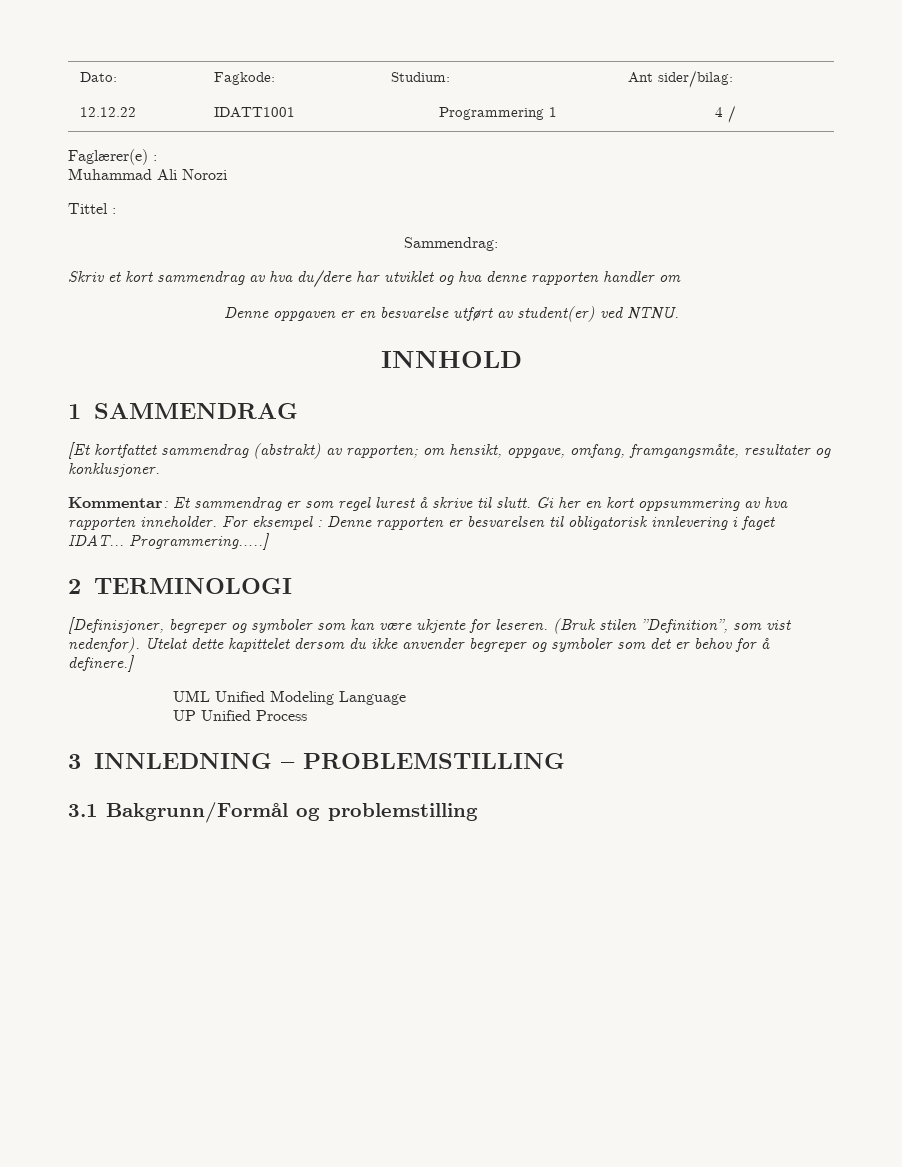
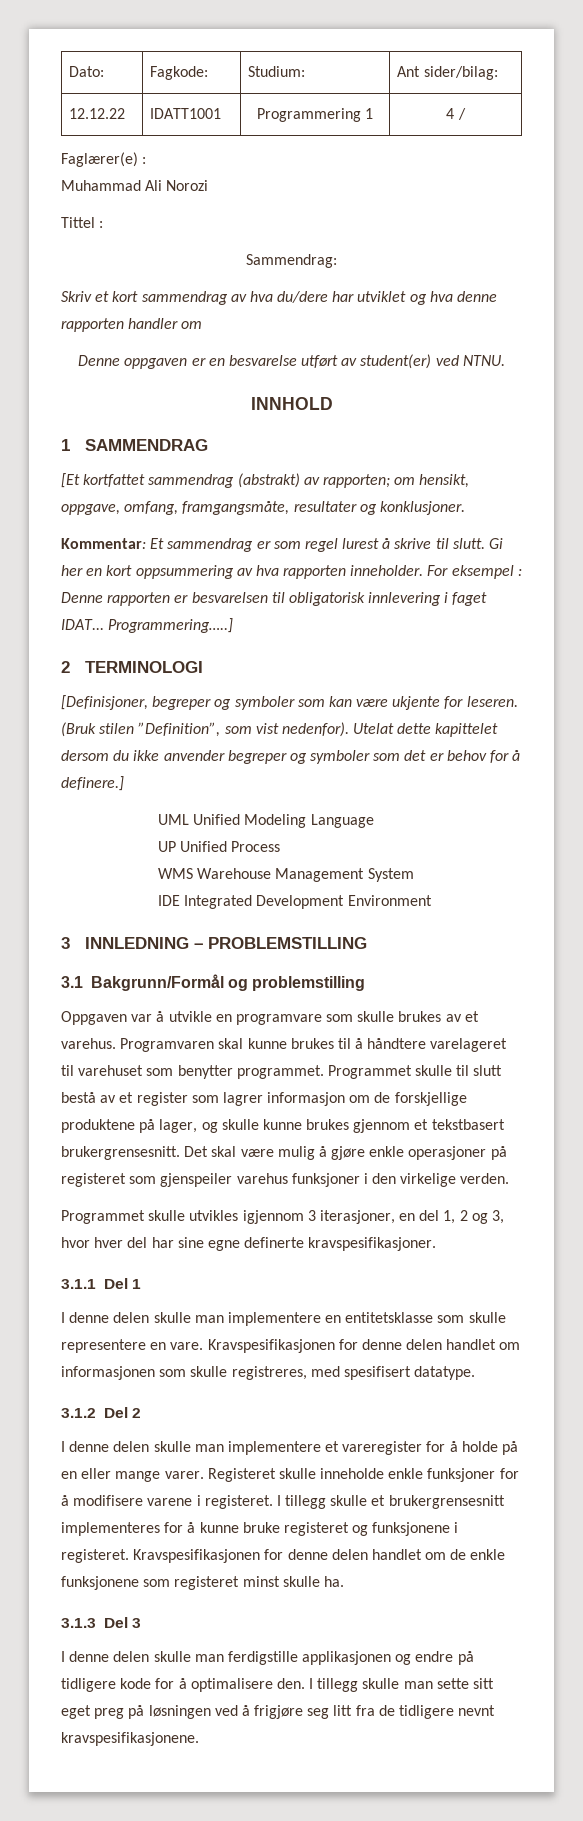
(308, 715) none -> [158,868,414,882] [158,895,432,909] // WMS Warehouse Management System // IDE Integrated Development Environment
(478, 812) none -> [61,1011,479,1025] [61,1038,508,1052] [61,1065,503,1079] [61,1092,467,1106] [61,1119,505,1133] [61,1146,507,1160] [61,1173,510,1187] [61,1210,505,1224] [61,1237,437,1251] [61,1278,141,1289] [61,1312,506,1326] [61,1339,521,1353] [61,1366,476,1380] [61,1407,141,1418] [61,1441,519,1455] [61,1468,519,1482] [61,1495,505,1509] [61,1522,459,1536] [61,1549,506,1563] [61,1576,344,1590] [61,1617,141,1628] [61,1651,474,1665] [61,1678,495,1692] [61,1705,496,1719] [61,1732,199,1746] // Oppgaven var å utvikle en programvare som skulle brukes av et varehus. Programvaren skal kunne brukes til å håndtere varelageret til varehuset som benytter programmet. Programmet skulle til slutt bestå av et register som lagrer informasjon om de forskjellige produktene på lager, og skulle kunne brukes gjennom et tekstbasert brukergrensesnitt. Det skal være mulig å gjøre enkle operasjoner på registeret som gjenspeiler varehus funksjoner i den virkelige verden. // Programmet skulle utvikles igjennom 3 iterasjoner, en del 1, 2 og 3, hvor hver del har sine egne definerte kravspesifikasjoner. // 3.1.1 Del 1 // I denne delen skulle man implementere en entitetsklasse som skulle representere en vare. Kravspesifikasjonen for denne delen handlet om informasjonen som skulle registreres, med spesifisert datatype. // 3.1.2 Del 2 // I denne delen skulle man implementere et vareregister for å holde på en eller mange varer. Registeret skulle inneholde enkle funksjoner for å modifisere varene i registeret. I tillegg skulle et brukergrensesnitt implementeres for å kunne bruke registeret og funksjonene i registeret. Kravspesifikasjonen for denne delen handlet om de enkle funksjonene som registeret minst skulle ha. // 3.1.3 Del 3 // I denne delen skulle man ferdigstille applikasjonen og endre på tidligere kode for å optimalisere den. I tillegg skulle man sette sitt eget preg på løsningen ved å frigjøre seg litt fra de tidligere nevnt kravspesifikasjonene.

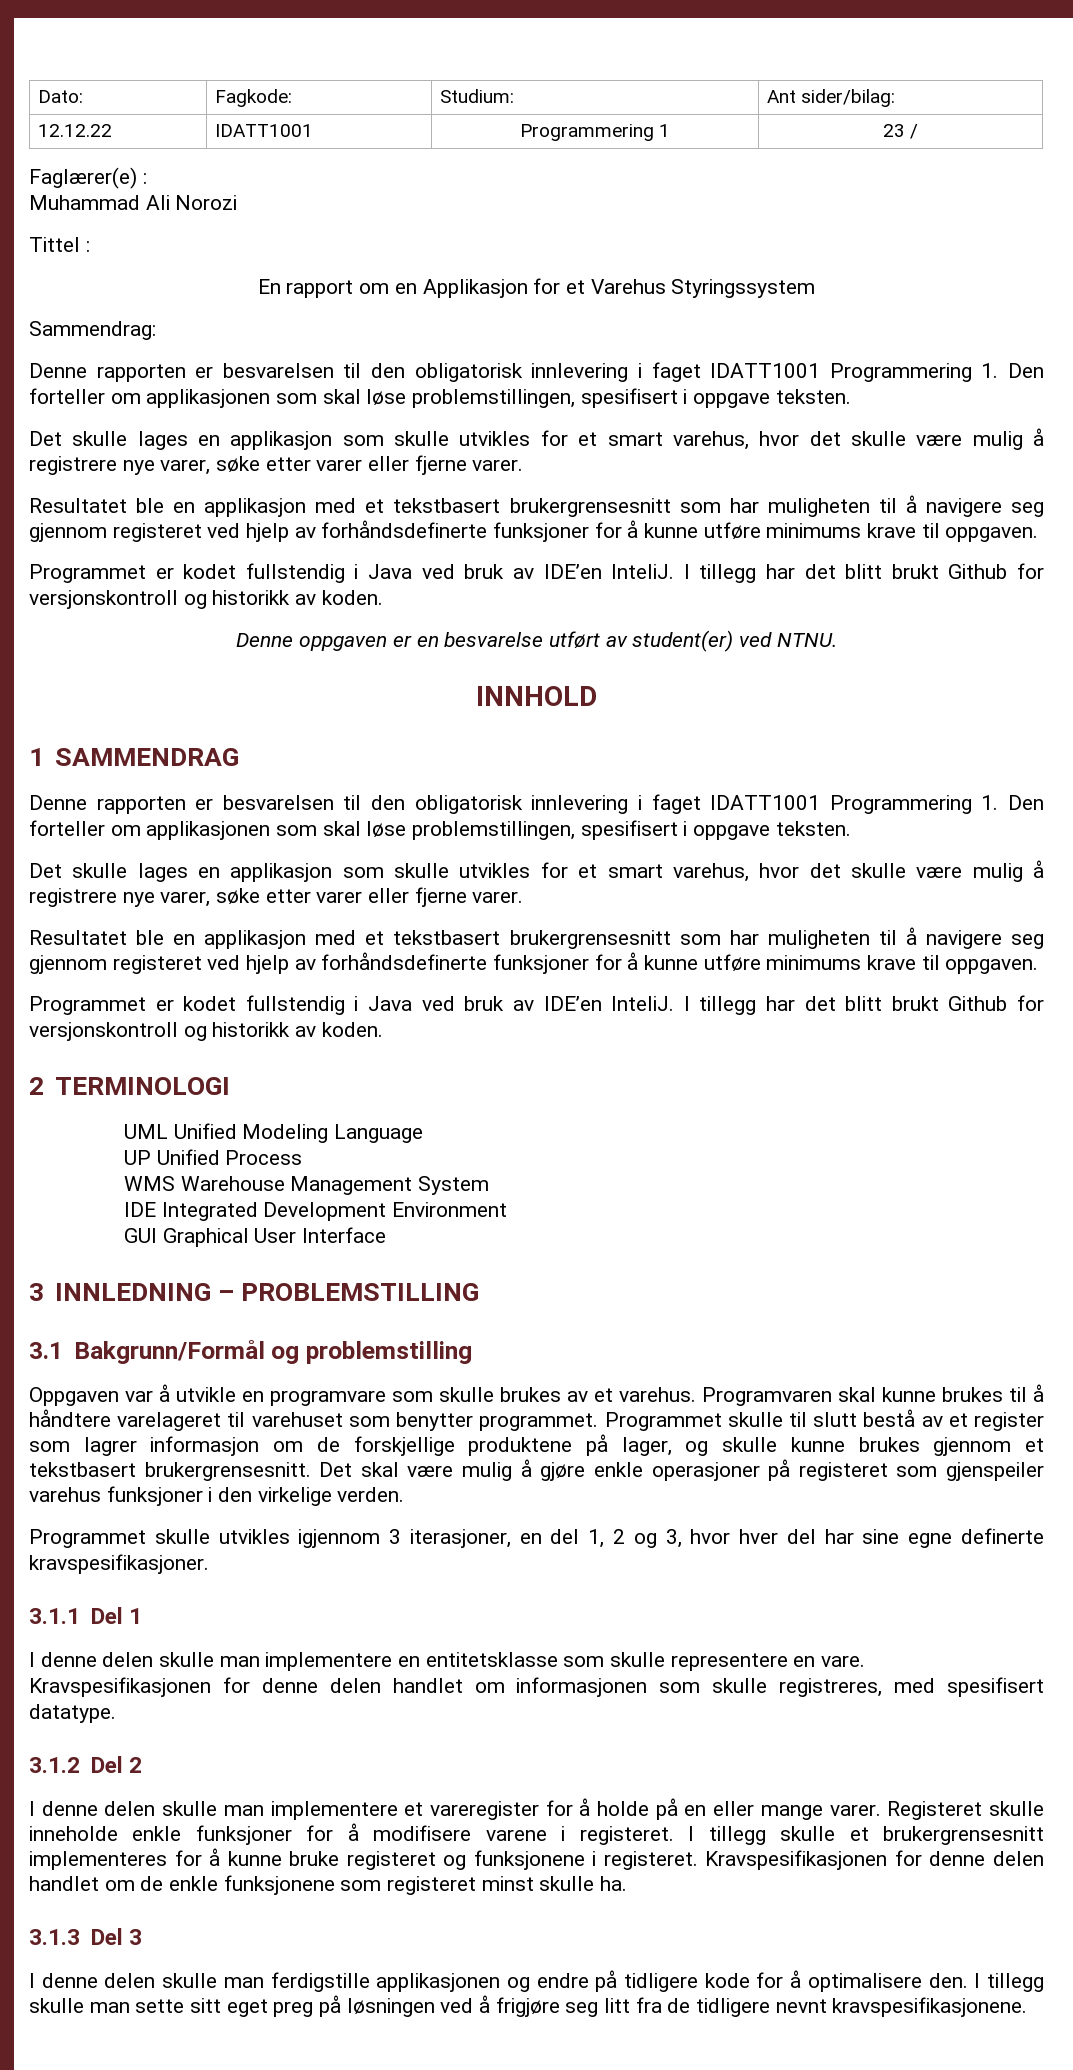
[446,108,455,119] 4 -> [882,124,905,137] 23
[246,254,337,268] [61,291,498,305] [61,318,203,332] Sammendrag: // Skriv et kort sammendrag av hva du/dere har utviklet og hva denne rapporten handler om -> [257,278,816,298] [29,321,156,340] [29,362,1045,382] [29,388,851,408] [29,428,1045,450] [29,455,524,475] [29,495,1044,517] [29,520,1039,542] [29,563,1044,583] [29,590,383,609] En rapport om en Applikasjon for et Varehus Styringssystem // Sammendrag: // Denne rapporten er besvarelsen til den obligatorisk innlevering i faget IDATT1001 Programmering 1. Den forteller om applikasjonen som skal løse problemstillingen, spesifisert i oppgave teksten. // Det skulle lages en applikasjon som skulle utvikles for et smart varehus, hvor det skulle være mulig å registrere nye varer, søke etter varer eller fjerne varer. // Resultatet ble en applikasjon med et tekstbasert brukergrensesnitt som har muligheten til å navigere seg gjennom registeret ved hjelp av forhåndsdefinerte funksjoner for å kunne utføre minimums krave til oppgaven. // Programmet er kodet fullstendig i Java ved bruk av IDE’en InteliJ. I tillegg har det blitt brukt Github for versjonskontroll og historikk av koden.
[61,473,470,488] [61,501,465,515] [61,538,504,552] [61,565,522,579] [61,592,488,606] [61,618,234,633] [61,661,204,673] [61,695,518,710] [61,722,499,737] [61,750,521,764] [61,776,124,791] [Et kortfattet sammendrag (abstrakt) av rapporten; om hensikt, oppgave, omfang, framgangsmåte, resultater og konklusjoner. // Kommentar: Et sammendrag er som regel lurest å skrive til slutt. Gi her en kort oppsummering av hva rapporten inneholder. For eksempel : Denne rapporten er besvarelsen til obligatorisk innlevering i faget IDAT... Programmering…..] // 2 TERMINOLOGI // [Definisjoner, begreper og symboler som kan være ukjente for leseren. (Bruk stilen ”Definition”, som vist nedenfor). Utelat dette kapittelet dersom du ikke anvender begreper og symboler som det er behov for å definere.] -> [29,794,1045,814] [29,820,851,840] [29,860,1045,882] [29,887,524,907] [29,927,1044,949] [29,952,1039,974] [29,995,1044,1015] [29,1022,383,1041] [29,1077,230,1095] Denne rapporten er besvarelsen til den obligatorisk innlevering i faget IDATT1001 Programmering 1. Den forteller om applikasjonen som skal løse problemstillingen, spesifisert i oppgave teksten. // Det skulle lages en applikasjon som skulle utvikles for et smart varehus, hvor det skulle være mulig å registrere nye varer, søke etter varer eller fjerne varer. // Resultatet ble en applikasjon med et tekstbasert brukergrensesnitt som har muligheten til å navigere seg gjennom registeret ved hjelp av forhåndsdefinerte funksjoner for å kunne utføre minimums krave til oppgaven. // Programmet er kodet fullstendig i Java ved bruk av IDE’en InteliJ. I tillegg har det blitt brukt Github for versjonskontroll og historikk av koden. // 2 TERMINOLOGI
(432, 900) none -> [124,1227,387,1247] // GUI Graphical User Interface

